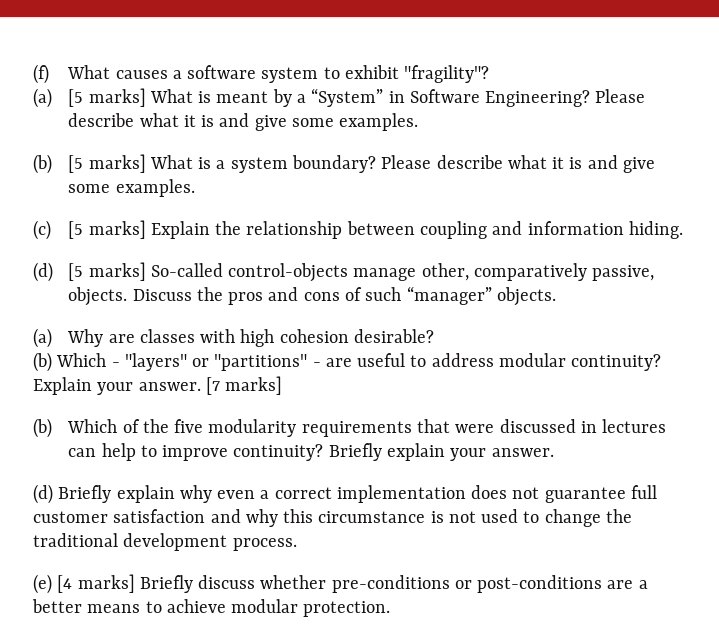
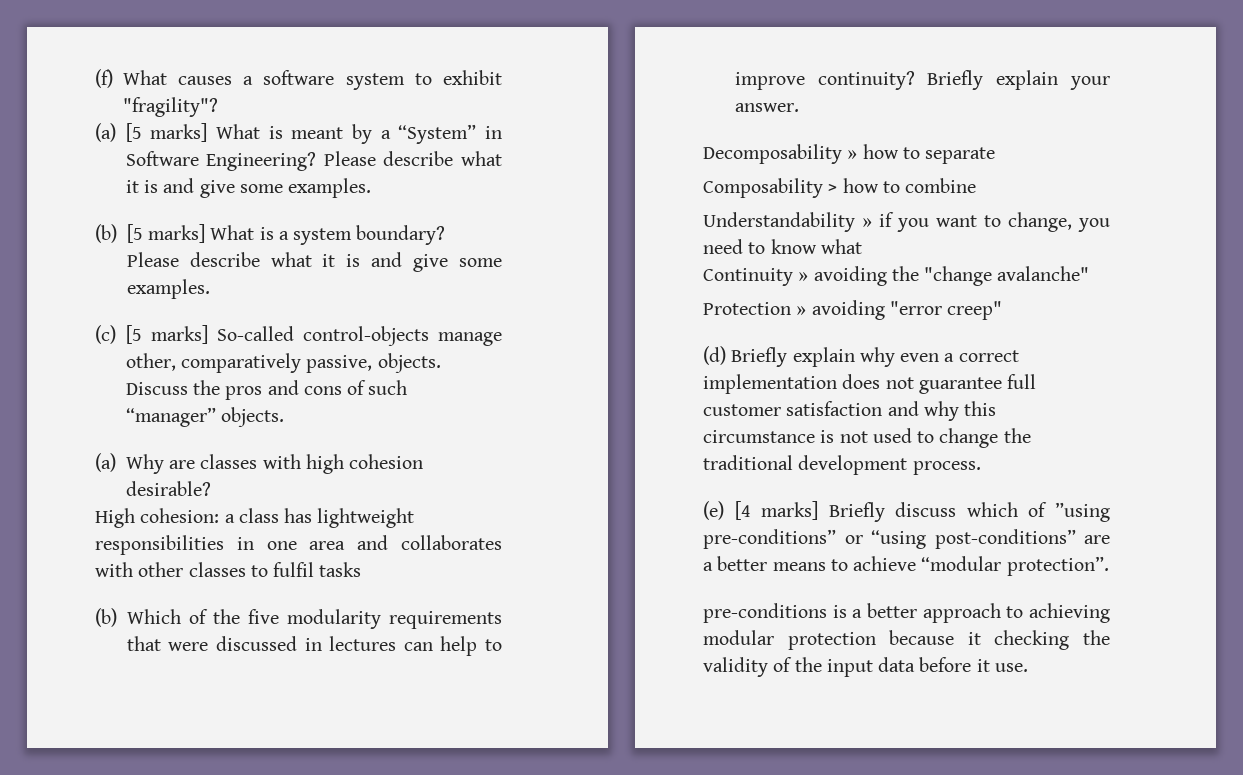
[150,221,683,239] [33,262,146,282] Explain the relationship between coupling and information hiding. // (d) [5 marks] -> (208, 334) none
[33,352,662,372] [33,376,283,395] (b) Which - "layers" or "partitions" - are useful to address modular continuity? Explain your answer. [7 marks] -> [95,508,415,528] [95,535,503,555] [95,562,362,577] High cohesion: a class has lightweight responsibilities in one area and collaborates with other classes to fulfil tasks
(554, 452) none -> [703,144,996,164] [703,178,977,198] [703,212,1110,232] [703,239,862,254] [703,266,1090,286] [703,300,1003,320] // Decomposability » how to separate // Composability > how to combine // Understandability » if you want to change, you need to know what // Continuity » avoiding the "change avalanche" // Protection » avoiding "error creep"
[260,575,603,593] whether pre-conditions or post-conditions -> [966,502,1110,522] [703,529,1076,549] which of ”using pre-conditions” or “using post-conditions”
[231,599,391,617] modular protection. -> [921,556,1109,576] [703,603,1110,623] [703,630,1110,650] [703,657,1028,677] “modular protection”. // pre-conditions is a better approach to achieving modular protection because it checking the validity of the input data before it use.

